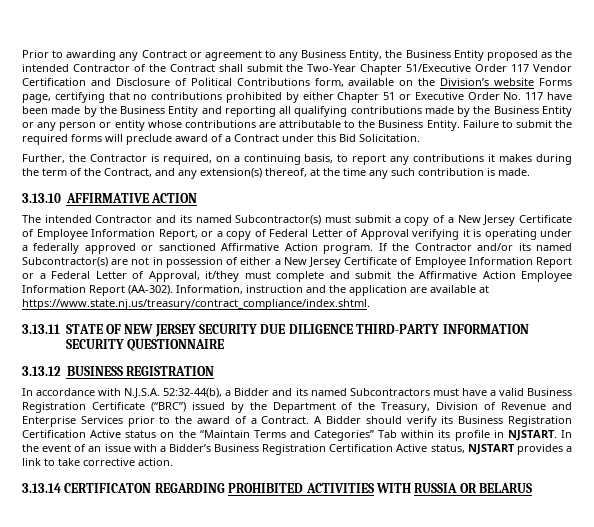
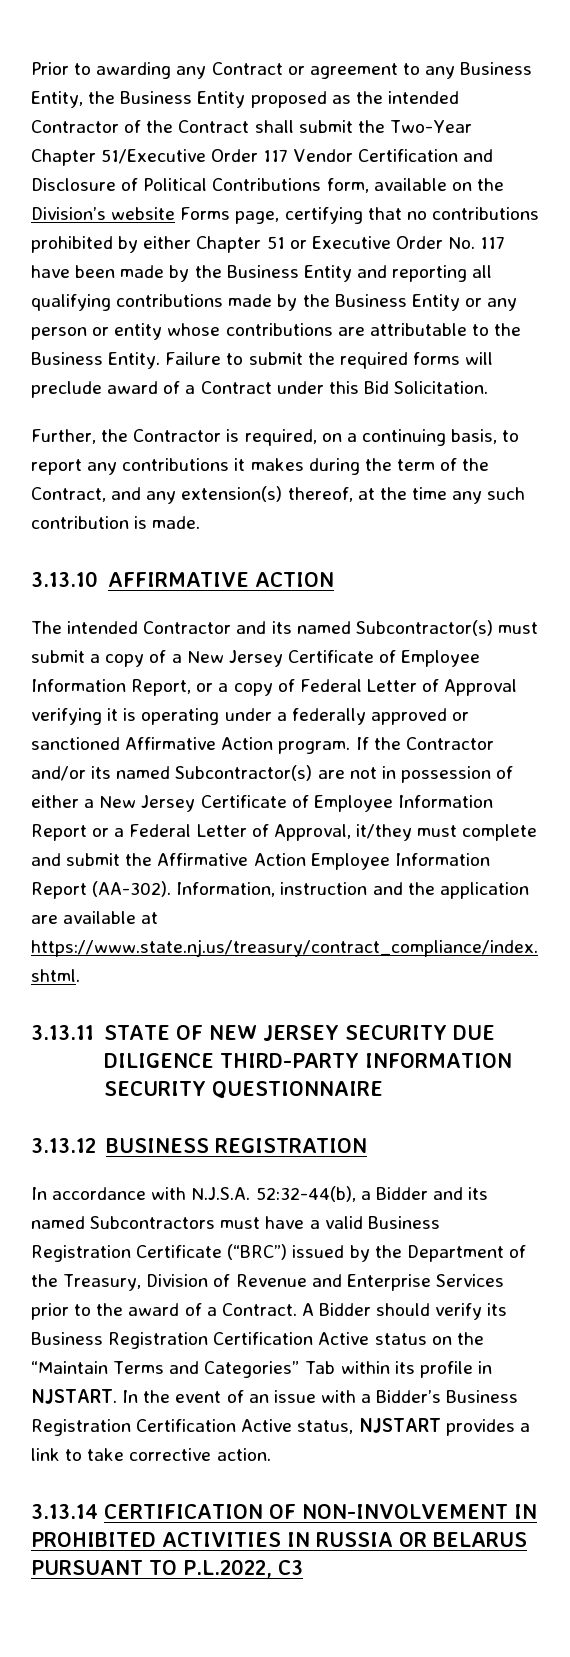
[64,483,225,493] CERTIFICATON REGARDING -> [104,1504,537,1519] CERTIFICATION OF NON-INVOLVEMENT IN
[375,483,411,493] WITH -> [287,1532,310,1547] IN
(532, 488) none -> [31,1559,303,1578] PURSUANT TO P.L.2022, C3

